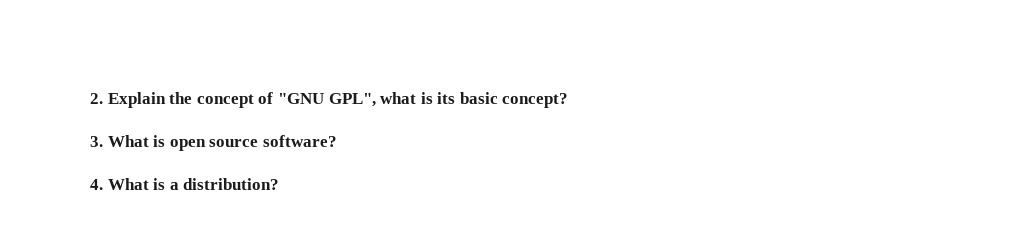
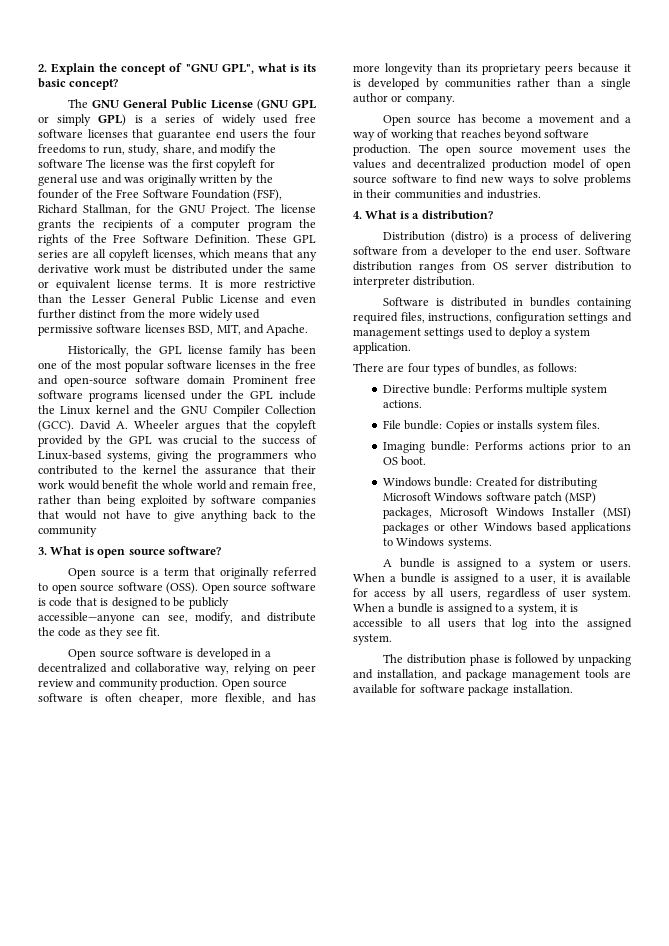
(569, 100) none -> [68,99,316,111] [38,114,316,126] [38,129,316,141] [38,144,276,156] [38,159,275,171] [38,174,273,186] [38,189,283,201] [38,204,317,216] [38,219,316,231] [38,234,316,246] [38,249,317,261] [38,264,316,274] [38,279,316,291] [38,294,316,304] [38,309,261,321] [38,324,309,336] [68,345,316,357] [38,360,316,372] [38,375,316,387] [38,390,317,402] [38,405,316,417] [38,420,316,432] [38,435,317,447] [38,450,316,462] [38,465,316,475] [38,480,316,491] [38,495,316,507] [38,510,316,522] [38,526,97,537] // The GNU General Public License (GNU GPL or simply GPL) is a series of widely used free software licenses that guarantee end users the four freedoms to run, study, share, and modify the software The license was the first copyleft for general use and was originally written by the founder of the Free Software Foundation (FSF), Richard Stallman, for the GNU Project. The license grants the recipients of a computer program the rights of the Free Software Definition. These GPL series are all copyleft licenses, which means that any derivative work must be distributed under the same or equivalent license terms. It is more restrictive than the Lesser General Public License and even further distinct from the more widely used permissive software licenses BSD, MIT, and Apache. // Historically, the GPL license family has been one of the most popular software licenses in the free and open-source software domain Prominent free software programs licensed under the GPL include the Linux kernel and the GNU Compiler Collection (GCC). David A. Wheeler argues that the copyleft provided by the GPL was crucial to the success of Linux-based systems, giving the programmers who contributed to the kernel the assurance that their work would benefit the whole world and remain free, rather than being exploited by software companies that would not have to give anything back to the community
(337, 141) none -> [68,567,317,579] [38,582,316,594] [38,597,229,609] [38,612,316,624] [38,627,160,639] [68,648,271,660] [38,663,316,675] [38,678,287,690] [38,693,316,705] [353,63,631,75] [353,78,631,90] [353,93,455,105] [383,114,631,126] [353,129,590,141] [353,144,631,156] [353,159,631,171] [353,174,631,186] [353,189,541,199] // Open source is a term that originally referred to open source software (OSS). Open source software is code that is designed to be publicly accessible—anyone can see, modify, and distribute the code as they see fit. // Open source software is developed in a decentralized and collaborative way, relying on peer review and community production. Open source software is often cheaper, more flexible, and has more longevity than its proprietary peers because it is developed by communities rather than a single author or company. // Open source has become a movement and a way of working that reaches beyond software production. The open source movement uses the values and decentralized production model of open source software to find new ways to solve problems in their communities and industries.
(280, 184) none -> [383,231,631,243] [353,246,631,258] [353,261,631,273] [353,276,476,288] [383,297,631,309] [353,312,632,324] [353,327,591,339] [353,342,411,354] [353,363,577,375] [382,384,608,396] [382,400,422,408] [382,420,601,432] [382,441,631,453] [382,456,427,466] [382,477,598,489] [382,492,597,504] [382,507,631,519] [382,522,631,534] [382,537,492,549] [383,558,631,570] [353,573,631,585] [353,588,631,600] [353,603,579,615] [353,618,632,630] [353,634,392,645] [383,654,631,666] [353,669,631,681] [353,684,573,696] // Distribution (distro) is a process of delivering software from a developer to the end user. Software distribution ranges from OS server distribution to interpreter distribution. // Software is distributed in bundles containing required files, instructions, configuration settings and management settings used to deploy a system application. // There are four types of bundles, as follows: // Directive bundle: Performs multiple system actions. // File bundle: Copies or installs system files. // Imaging bundle: Performs actions prior to an OS boot. // Windows bundle: Created for distributing Microsoft Windows software patch (MSP) packages, Microsoft Windows Installer (MSI) packages or other Windows based applications to Windows systems. // A bundle is assigned to a system or users. When a bundle is assigned to a user, it is available for access by all users, regardless of user system. When a bundle is assigned to a system, it is accessible to all users that log into the assigned system. // The distribution phase is followed by unpacking and installation, and package management tools are available for software package installation.

